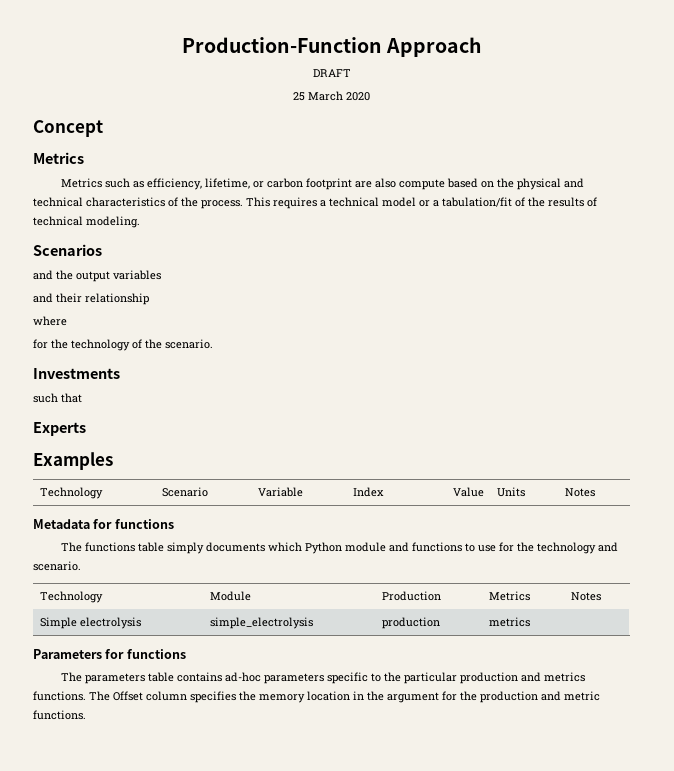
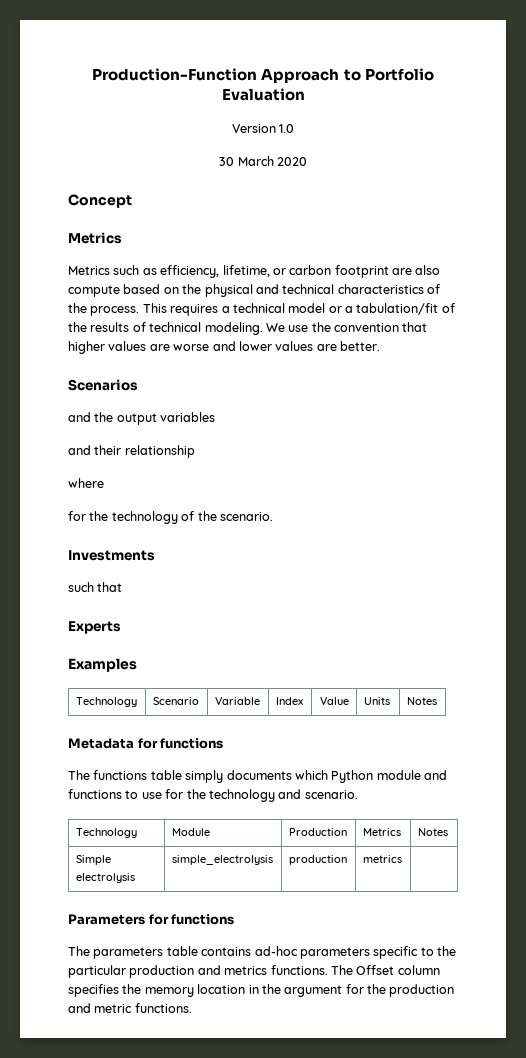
[312,69,351,77] [293,92,305,101] // DRAFT // 25 -> [343,68,434,81] [221,88,305,101] [231,124,295,133] [219,157,235,166] to Portfolio Evaluation // Version 1.0 // 30
(140, 222) none -> [265,322,428,332] [68,341,380,354] We use the convention that higher values are worse and lower values are better.

